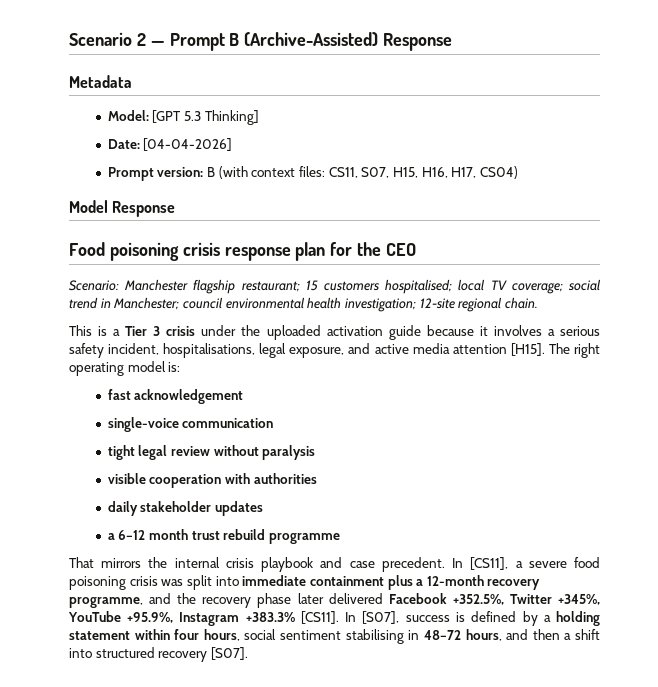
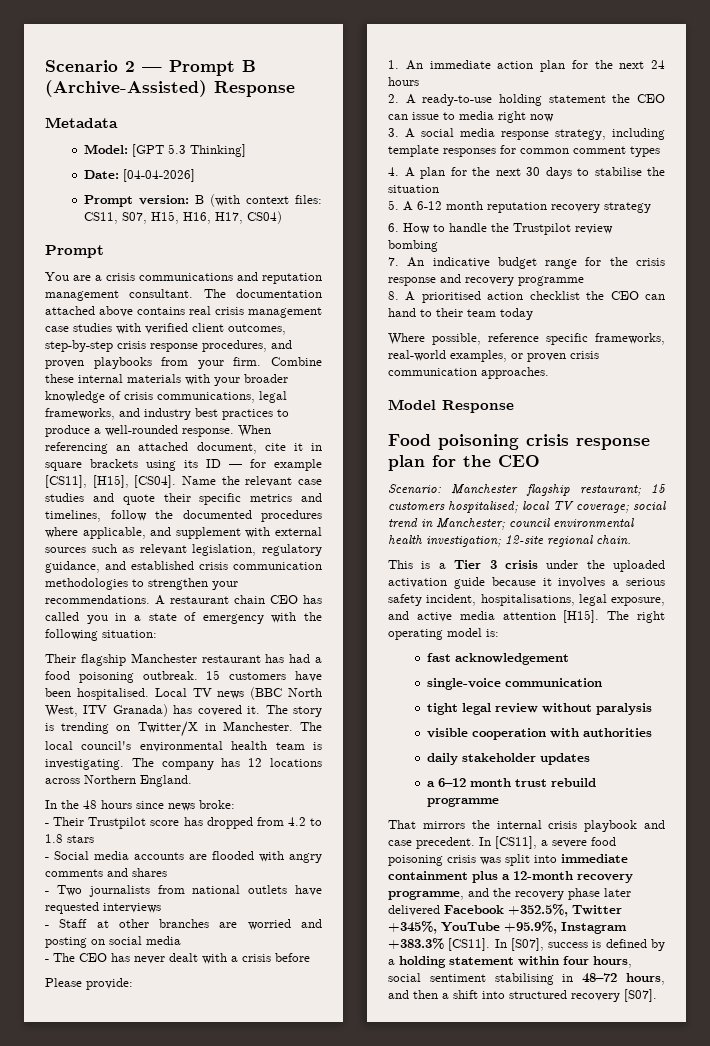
(518, 172) none -> [45,245,104,258] [45,272,322,284] [45,289,322,301] [45,306,322,318] [45,323,286,335] [45,340,292,352] [45,357,322,369] [45,374,288,386] [45,391,287,403] [45,408,289,420] [45,425,271,437] [45,442,322,454] [45,459,322,471] [45,475,322,488] [45,493,322,505] [45,510,322,522] [45,527,322,539] [45,544,322,556] [45,561,322,573] [45,578,238,590] [45,595,322,605] [45,612,322,624] [45,629,157,641] [45,653,323,666] [45,670,322,683] [45,687,322,700] [45,704,322,717] [45,721,322,737] [45,741,322,752] [45,758,322,770] [45,775,192,787] [45,800,235,811] [45,817,322,829] [45,834,94,843] [45,851,322,863] [45,868,167,877] [45,885,322,897] [45,902,161,914] [45,919,322,930] [45,936,181,948] [45,953,310,964] [45,978,133,990] [388,60,665,72] [388,77,419,86] [388,94,665,106] [388,111,554,123] [388,128,665,140] [388,145,660,157] [388,167,665,179] [388,185,439,193] [388,200,651,213] [388,223,613,235] [388,240,438,252] [388,257,665,269] [388,274,584,286] [388,291,665,303] [388,308,533,320] [388,333,665,345] [388,350,599,362] [388,367,549,379] // Prompt // You are a crisis communications and reputation management consultant. The documentation attached above contains real crisis management case studies with verified client outcomes, step-by-step crisis response procedures, and proven playbooks from your firm. Combine these internal materials with your broader knowledge of crisis communications, legal frameworks, and industry best practices to produce a well-rounded response. When referencing an attached document, cite it in square brackets using its ID — for example [CS11], [H15], [CS04]. Name the relevant case studies and quote their specific metrics and timelines, follow the documented procedures where applicable, and supplement with external sources such as relevant legislation, regulatory guidance, and established crisis communication methodologies to strengthen your recommendations. A restaurant chain CEO has called you in a state of emergency with the following situation: // Their flagship Manchester restaurant has had a food poisoning outbreak. 15 customers have been hospitalised. Local TV news (BBC North West, ITV Granada) has covered it. The story is trending on Twitter/X in Manchester. The local council's environmental health team is investigating. The company has 12 locations across Northern England. // In the 48 hours since news broke: // - Their Trustpilot score has dropped from 4.2 to 1.8 stars // - Social media accounts are flooded with angry comments and shares // - Two journalists from national outlets have requested interviews // - Staff at other branches are worried and posting on social media // - The CEO has never dealt with a crisis before // Please provide: // 1. An immediate action plan for the next 24 hours // 2. A ready-to-use holding statement the CEO can issue to media right now // 3. A social media response strategy, including template responses for common comment types // 4. A plan for the next 30 days to stabilise the situation // 5. A 6-12 month reputation recovery strategy // 6. How to handle the Trustpilot review bombing // 7. An indicative budget range for the crisis response and recovery programme // 8. A prioritised action checklist the CEO can hand to their team today // Where possible, reference specific frameworks, real-world examples, or proven crisis communication approaches.

